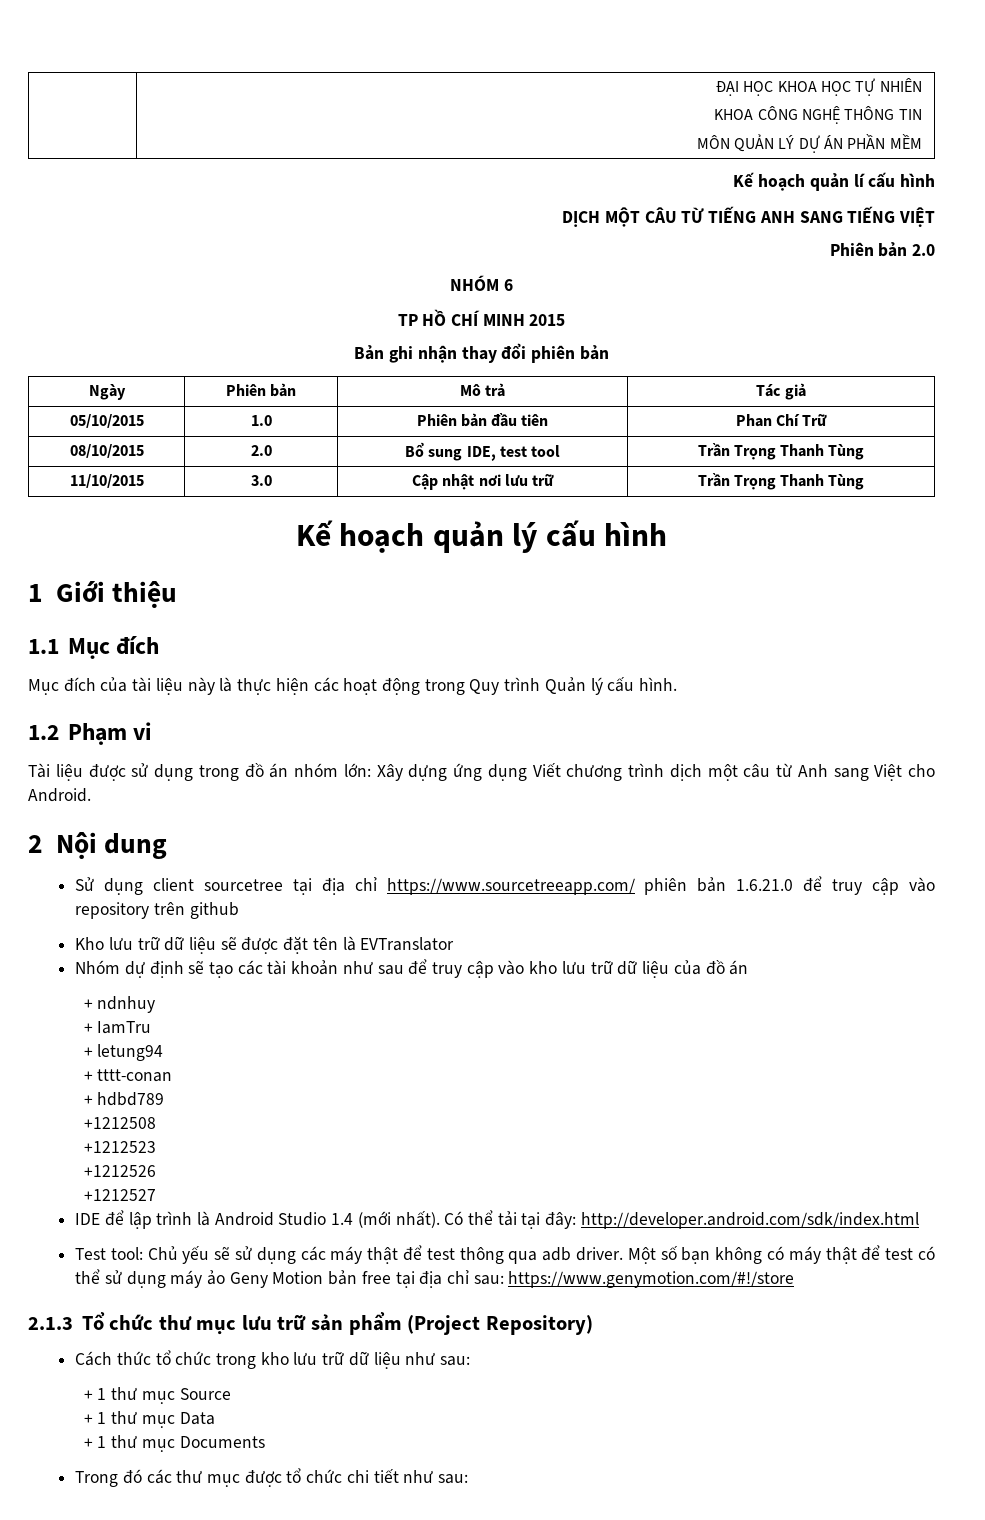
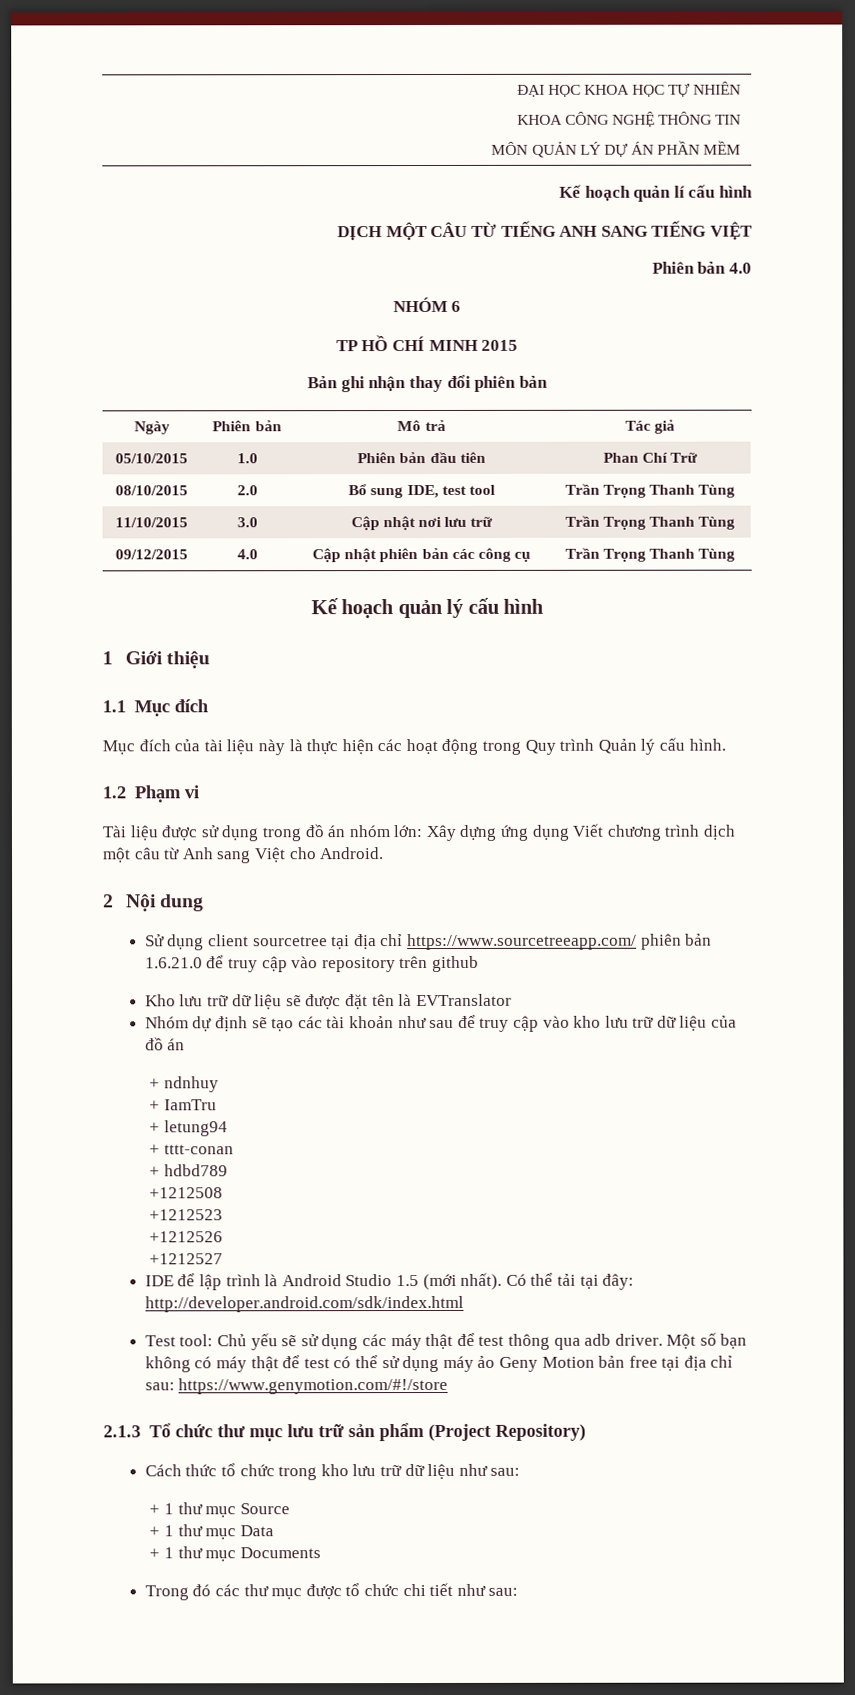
[912,244,935,256] 2.0 -> [729,262,752,274] 4.0
(865, 482) none -> [115,549,188,560] [236,549,258,560] [311,547,532,563] [564,547,736,562] // 09/12/2015 | 4.0 | Cập nhật phiên bản các công cụ | Trần Trọng Thanh Tùng
[331,1213,354,1225] 1.4 -> [395,1275,419,1287] 1.5

